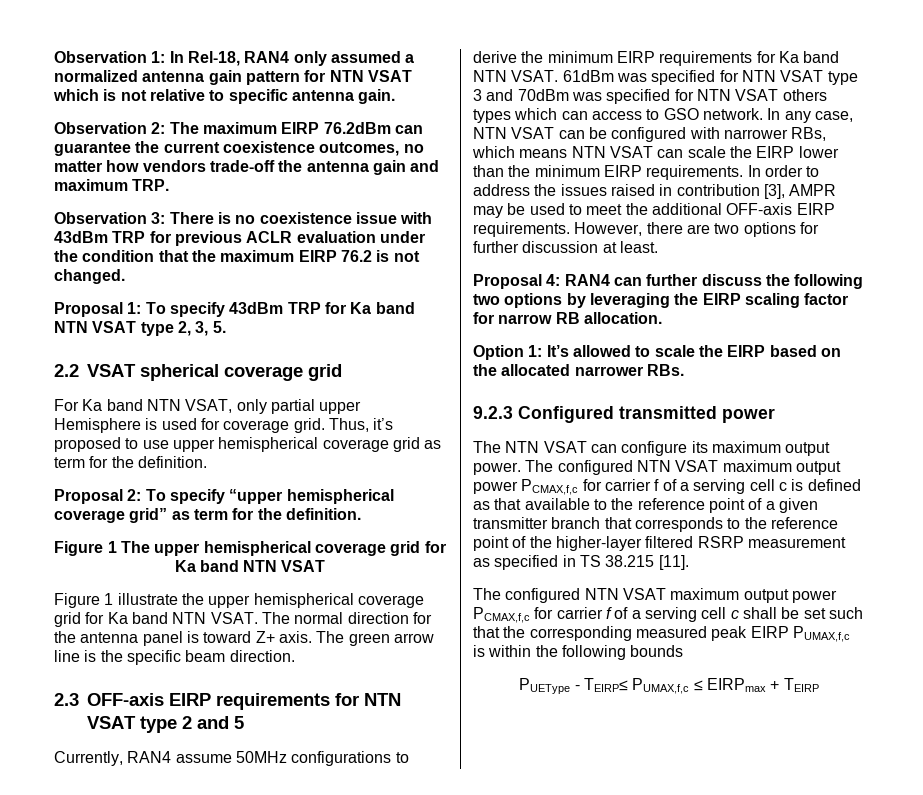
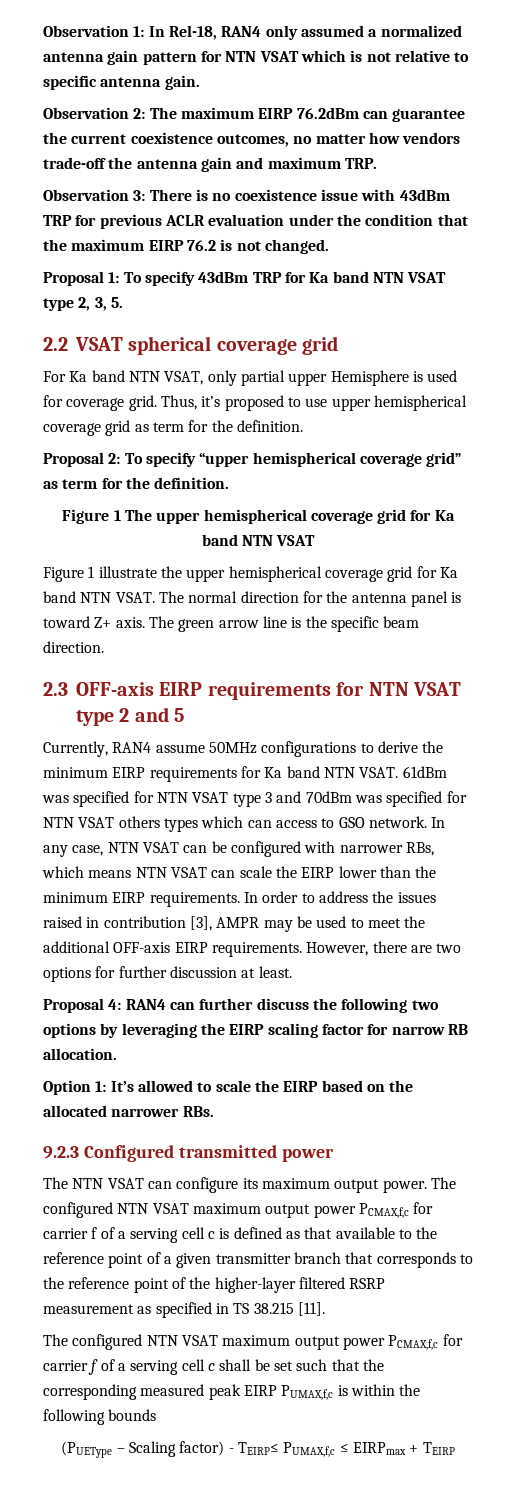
[519,678,571,694] PUEType -> [61,1441,225,1458] (PUEType – Scaling factor)

